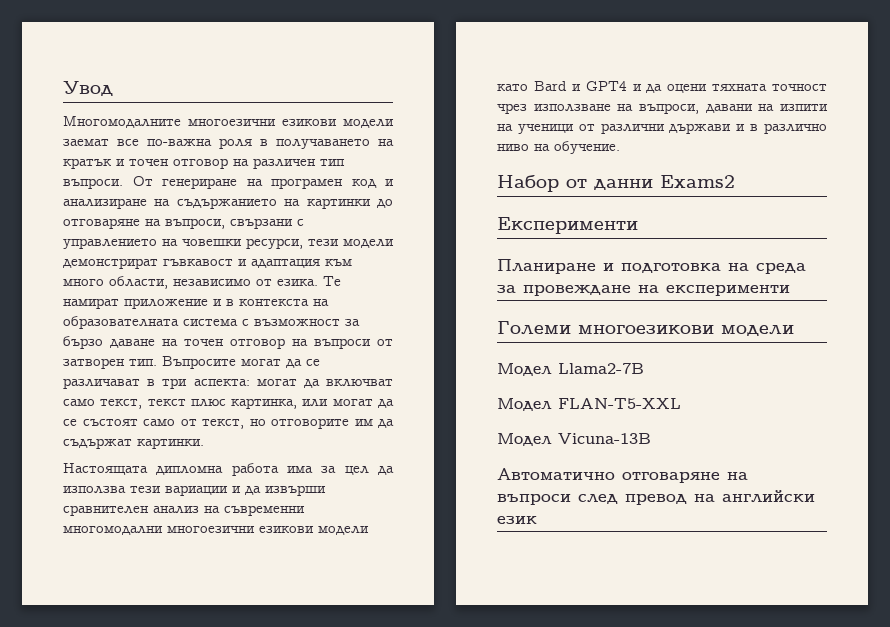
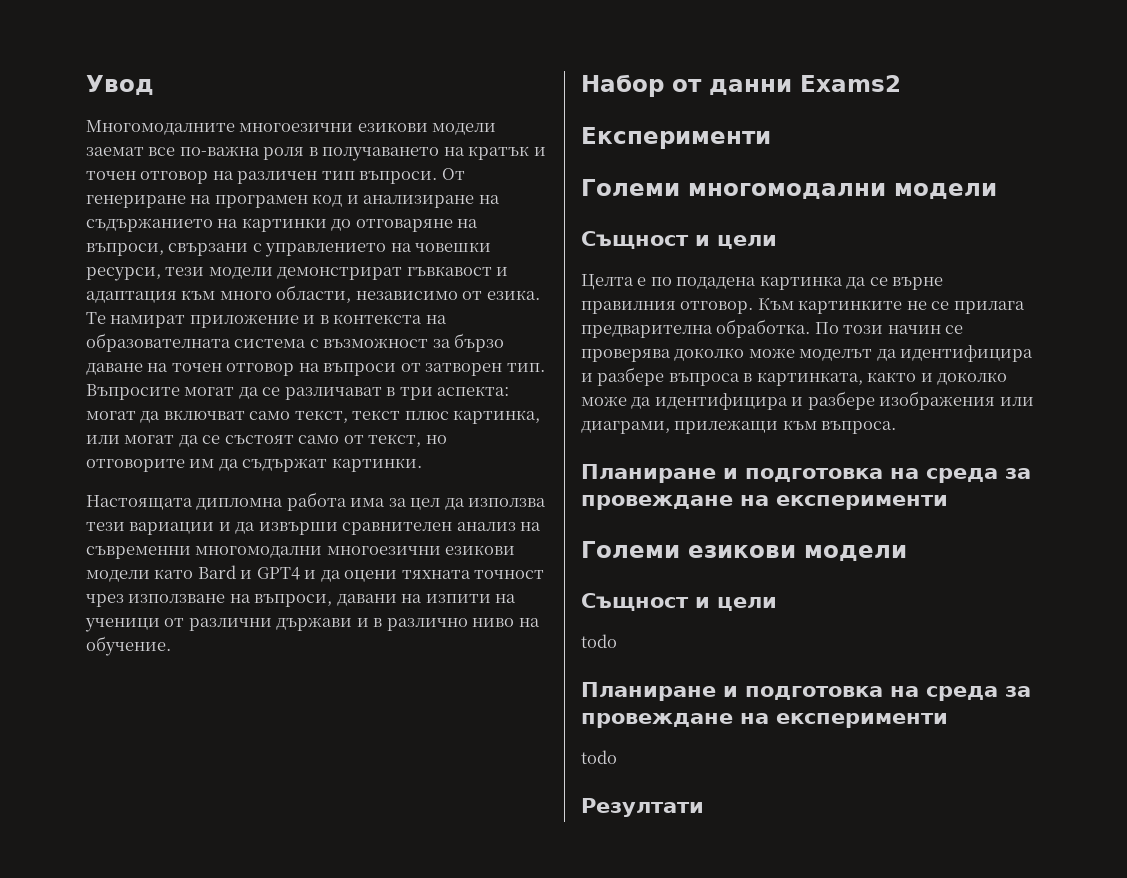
(638, 225) none -> [581,179,997,199] [581,231,777,249] [581,274,944,290] [581,298,1025,314] [581,319,964,338] [581,345,1034,362] [581,367,1008,386] [581,391,1034,410] [581,420,897,434] // Големи многомодални модели // Същност и цели // Целта е по подадена картинка да се върне правилния отговор. Към картинките не се прилага предварителна обработка. По този начин се проверява доколко може моделът да идентифицира и разбере въпроса в картинката, както и доколко може да идентифицира и разбере изображения или диаграми, прилежащи към въпроса.
[578,325,794,336] [497,363,644,376] [497,398,681,411] [497,433,651,446] [497,468,748,483] [497,490,815,505] [497,516,537,524] многоезикови модели // Модел Llama2-7B // Модел FLAN-T5-XXL // Модел Vicuna-13B // Автоматично отговаряне на въпроси след превод на английски език -> [688,545,907,561] [581,593,777,611] [581,634,617,648] [581,682,1031,701] [581,713,948,728] [581,750,617,764] [581,798,704,817] езикови модели // Същност и цели // todo // Планиране и подготовка на среда за провеждане на експерименти // todo // Резултати

